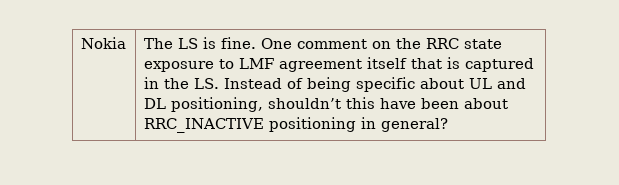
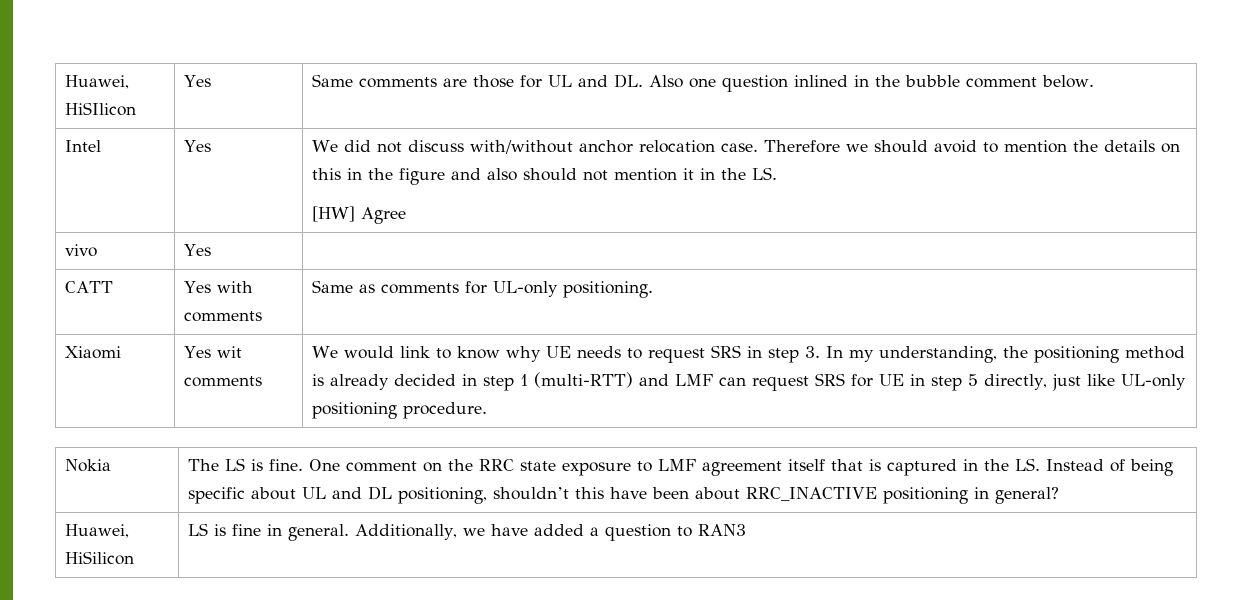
(80, 43) none -> [65,75,130,89] [65,102,137,116] [184,75,212,87] [312,74,1095,92] [65,140,102,152] [184,140,212,152] [312,140,1181,154] [312,167,778,185] [312,206,407,224] [65,244,98,257] [184,244,212,256] [65,281,114,293] [184,281,254,293] [184,311,263,322] [312,280,654,298] [65,346,122,359] [184,346,243,358] [184,376,263,387] [312,345,1186,363] [312,372,1187,391] [312,402,488,419] Huawei, HiSIlicon | Yes | Same comments are those for UL and DL. Also one question inlined in the bubble comment below. // Intel | Yes | We did not discuss with/without anchor relocation case. Therefore we should avoid to mention the details on this in the figure and also should not mention it in the LS. // [HW] Agree // vivo | Yes | // CATT | Yes with comments | Same as comments for UL-only positioning. // Xiaomi | Yes wit comments | We would link to know why UE needs to request SRS in step 3. In my understanding, the positioning method is already decided in step 1 (multi-RTT) and LMF can request SRS for UE in step 5 directly, just like UL-only positioning procedure. //
(448, 125) none -> [65,524,130,538] [65,551,135,565] [188,523,747,541] // Huawei, HiSilicon | LS is fine in general. Additionally, we have added a question to RAN3

